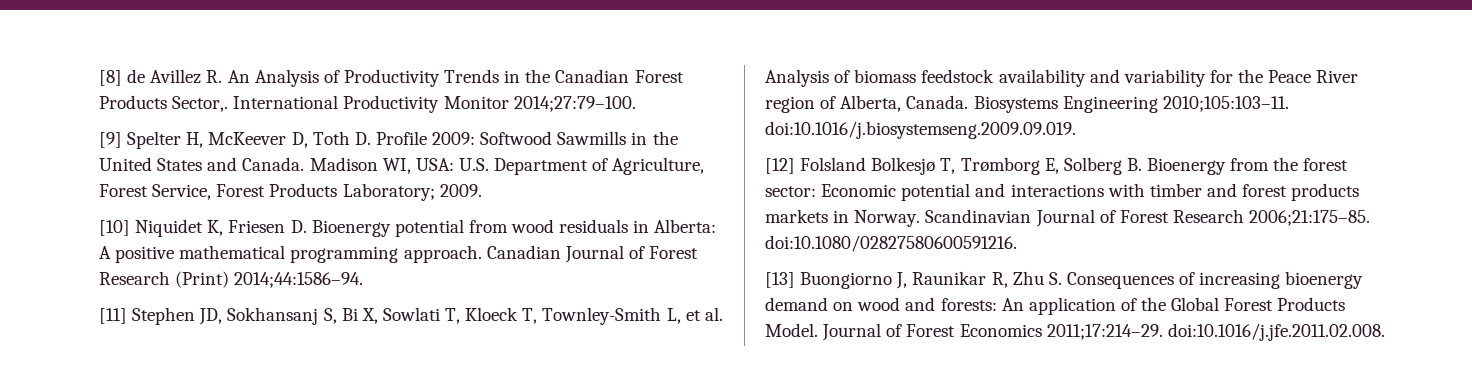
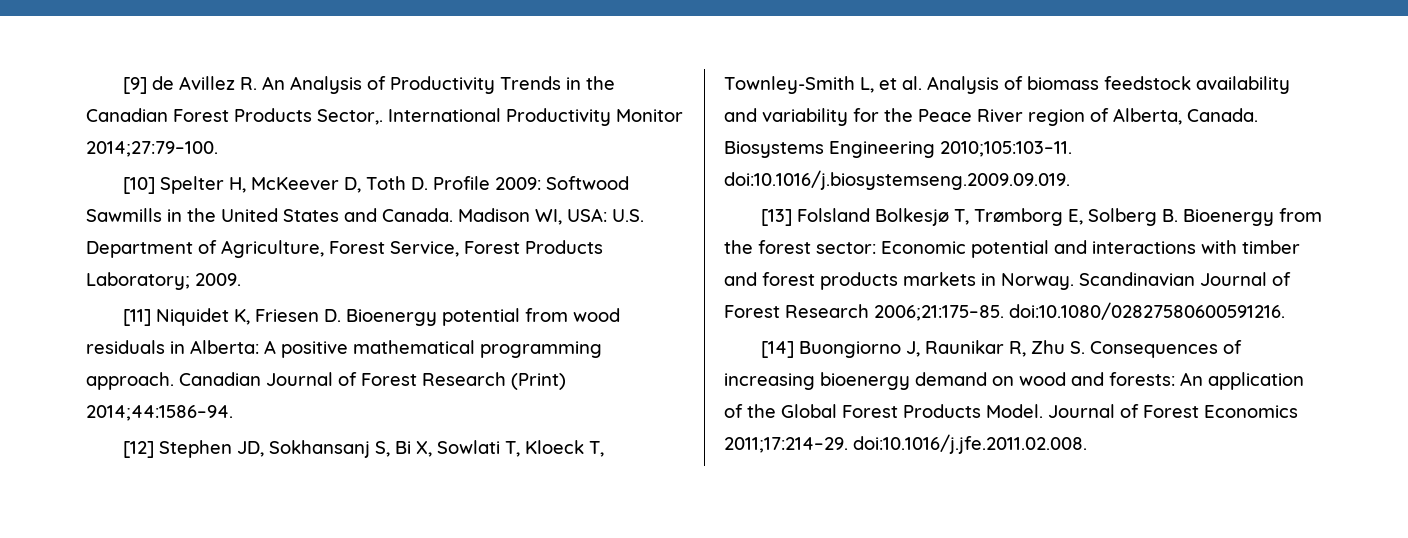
[99,70,122,86] [8] -> [122,77,147,94] [9]
[99,132,122,148] [9] -> [122,177,155,194] [10]
[99,220,130,236] [10] -> [122,309,151,326] [11]
[99,308,127,324] [11] -> [122,441,154,458] [12]
[765,158,795,174] [12] -> [760,209,792,226] [13]
[765,272,795,288] [13] -> [760,341,794,358] [14]

